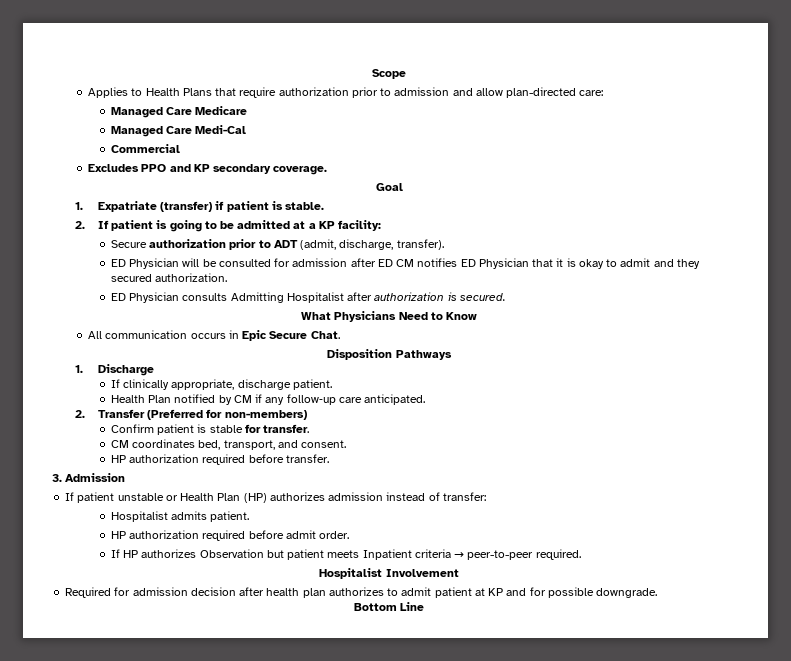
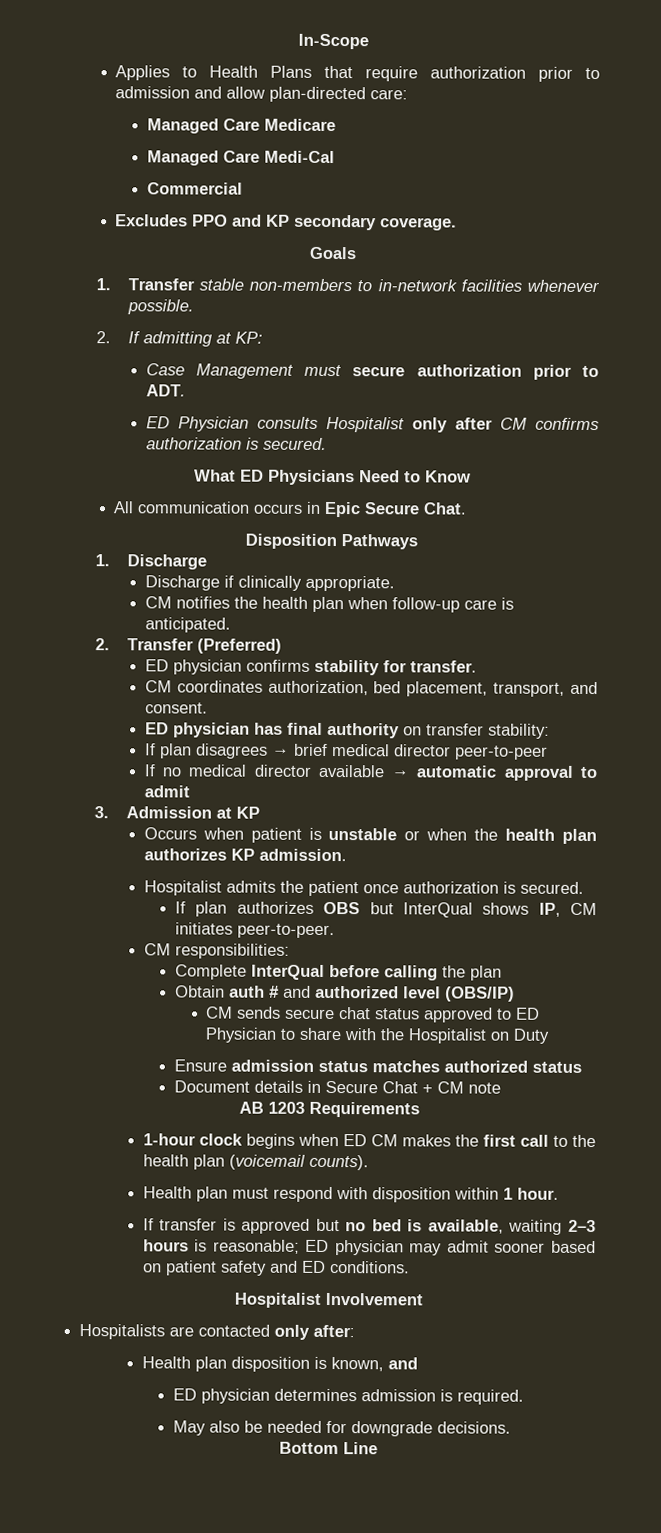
[372,69,406,79] Scope -> [297,33,369,50] In-Scope
[375,183,403,191] [74,201,325,212] [74,220,382,232] [111,239,444,250] [111,258,700,269] [111,273,228,282] [111,292,373,303] Goal // 1. Expatriate (transfer) if patient is stable. // 2. If patient is going to be admitted at a KP facility: // Secure authorization prior to ADT (admit, discharge, transfer). // ED Physician will be consulted for admission after ED CM notifies ED Physician that it is okay to admit and they secured authorization. // ED Physician consults Admitting Hospitalist after -> [308,246,356,260] [96,278,600,293] [126,299,194,315] [96,331,263,347] [145,363,599,380] [145,384,186,397] [145,416,599,433] Goals // 1. Transfer stable non‑members to in‑network facilities whenever possible. // 2. If admitting at KP: // Case Management must secure authorization prior to ADT. // ED Physician consults Hospitalist only after CM confirms
(332, 316) none -> [239,469,264,482] ED
[111,379,332,390] [111,394,285,405] If clinically appropriate, discharge patient. // Health Plan notified by CM if any -> [144,575,395,592] [144,596,388,613] Discharge if clinically appropriate. // CM notifies the health plan when
(362, 400) none -> [500,597,514,610] is
[147,409,307,420] [111,424,243,435] (Preferred for non-members) // Confirm patient is stable -> [196,638,282,654] [144,659,380,676] (Preferred) // ED physician confirms stability
[198,440,221,450] bed, -> [267,680,489,697] authorization, bed placement,
[111,454,329,465] [52,473,126,482] [65,492,486,503] [111,511,250,522] [111,530,350,541] [111,549,581,560] [319,568,459,579] [65,587,658,598] HP authorization required before transfer. // 3. Admission // If patient unstable or Health Plan (HP) authorizes admission instead of transfer: // Hospitalist admits patient. // HP authorization required before admit order. // If HP authorizes Observation but patient meets Inpatient criteria → peer-to-peer required. // Hospitalist Involvement // Required for admission decision after health plan authorizes to admit patient at KP and for possible downgrade. -> [144,722,550,739] [144,743,548,760] [143,764,597,781] [143,785,190,798] [94,806,260,819] [143,827,597,845] [143,848,347,862] [143,880,584,897] [175,901,597,918] [175,922,336,939] [143,943,290,959] [175,964,503,981] [175,985,516,1002] [206,1006,541,1023] [205,1027,550,1044] [174,1059,583,1073] [174,1080,502,1094] [238,1101,420,1118] [142,1133,596,1149] [142,1154,369,1171] [142,1186,559,1203] [142,1218,596,1235] [142,1239,596,1256] [142,1260,410,1276] [233,1292,423,1308] [79,1324,356,1340] [141,1356,418,1372] [173,1388,525,1405] [173,1420,512,1437] ED physician has final authority on transfer stability: // If plan disagrees → brief medical director peer‑to‑peer // If no medical director available → automatic approval to admit // 3. Admission at KP // Occurs when patient is unstable or when the health plan authorizes KP admission. // Hospitalist admits the patient once authorization is secured. // If plan authorizes OBS but InterQual shows IP, CM initiates peer‑to‑peer. // CM responsibilities: // Complete InterQual before calling the plan // Obtain auth # and authorized level (OBS/IP) // CM sends secure chat status approved to ED Physician to share with the Hospitalist on Duty // Ensure admission status matches authorized status // Document details in Secure Chat + CM note // AB 1203 Requirements // 1‑hour clock begins when ED CM makes the first call to the health plan (voicemail counts). // Health plan must respond with disposition within 1 hour. // If transfer is approved but no bed is available, waiting 2–3 hours is reasonable; ED physician may admit sooner based on patient safety and ED conditions. // Hospitalist Involvement // Hospitalists are contacted only after: // Health plan disposition is known, and // ED physician determines admission is required. // May also be needed for downgrade decisions.

